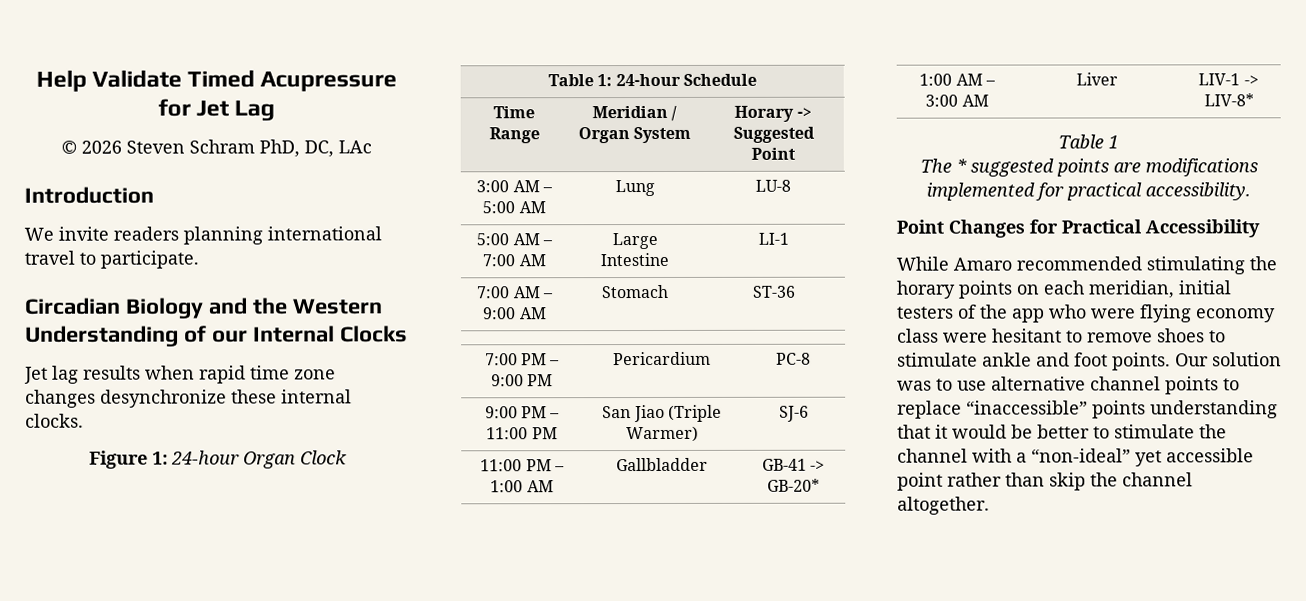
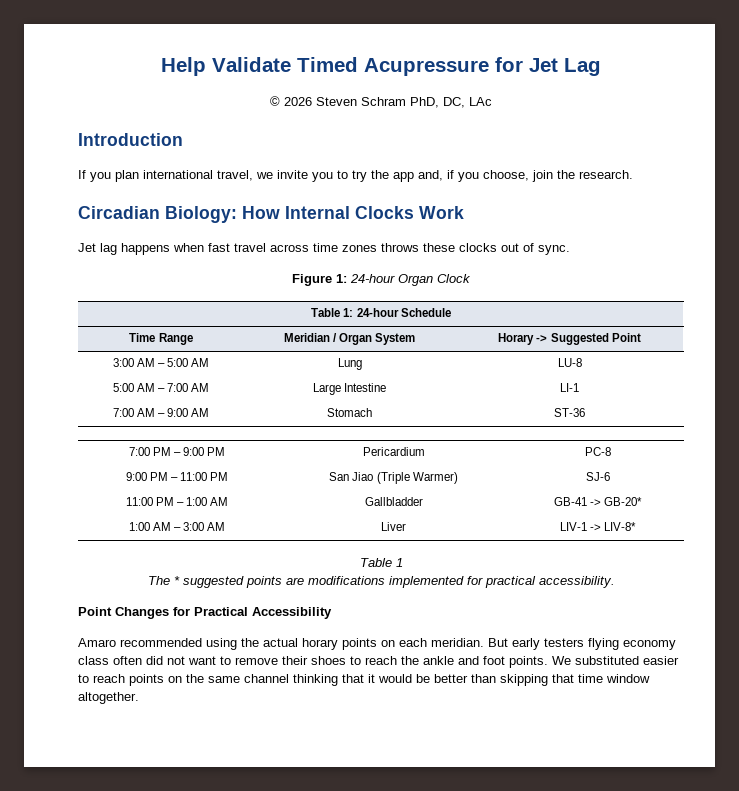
[24,226,382,245] [24,250,199,269] [24,297,383,319] [25,325,248,347] We invite readers planning international travel to participate. // Circadian Biology and the Western Understanding of our -> [78,170,633,182] [78,206,280,223] If you plan international travel, we invite you to try the app and, if you choose, join the research. // Circadian Biology: How
(408, 334) none -> [419,206,464,219] Work
[83,365,336,384] [25,389,352,408] [25,413,84,428] results when rapid time zone changes desynchronize these internal clocks. -> [121,243,570,255] happens when fast travel across time zones throws these clocks out of sync.
[896,256,949,271] While -> (332, 613) none
[1146,256,1277,275] stimulating the -> [206,638,298,650] using the actual
[1088,280,1231,299] [897,304,1276,323] [897,328,1062,343] meridian, initial testers of the app who were flying economy class were hesitant -> [431,638,676,650] [78,656,216,665] meridian. But early testers flying economy class often did not want
(1153, 337) none -> [282,656,308,665] their
[897,352,978,367] stimulate -> [365,656,419,665] reach the
[1175,352,1282,367] [897,376,1240,395] [897,400,1278,419] Our solution was to use alternative channel points to replace “inaccessible” points understanding -> [552,656,679,665] [78,674,338,686] We substituted easier to reach points on the same channel thinking
[1093,424,1227,439] [897,448,1254,467] [897,472,1193,491] to stimulate the channel with a “non-ideal” yet accessible point rather than skip the channel -> [471,674,650,686] than skipping that time window

